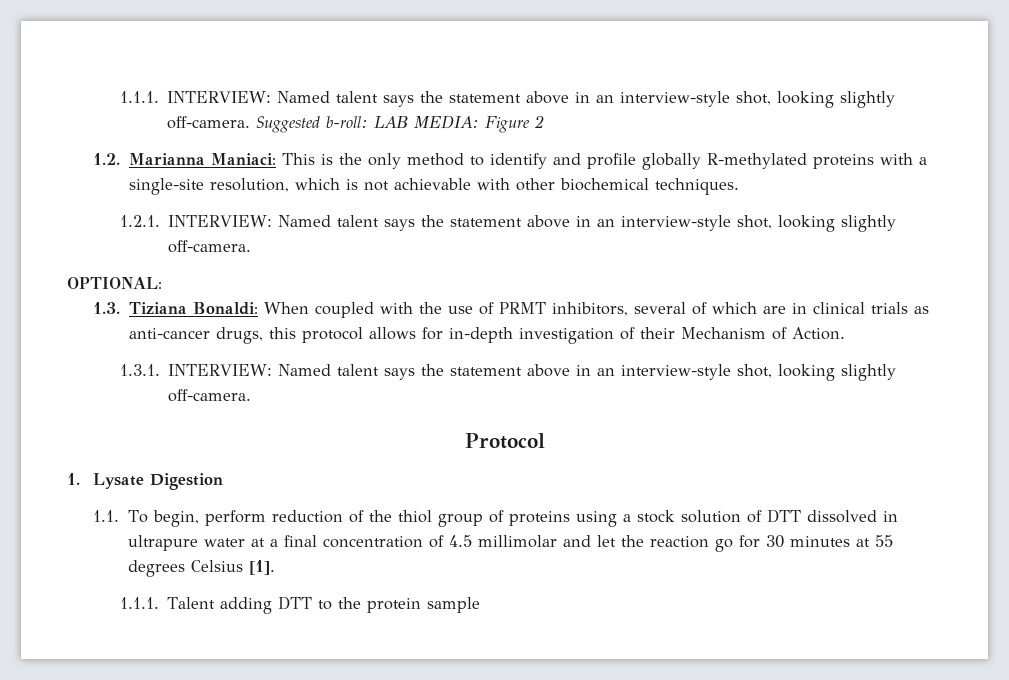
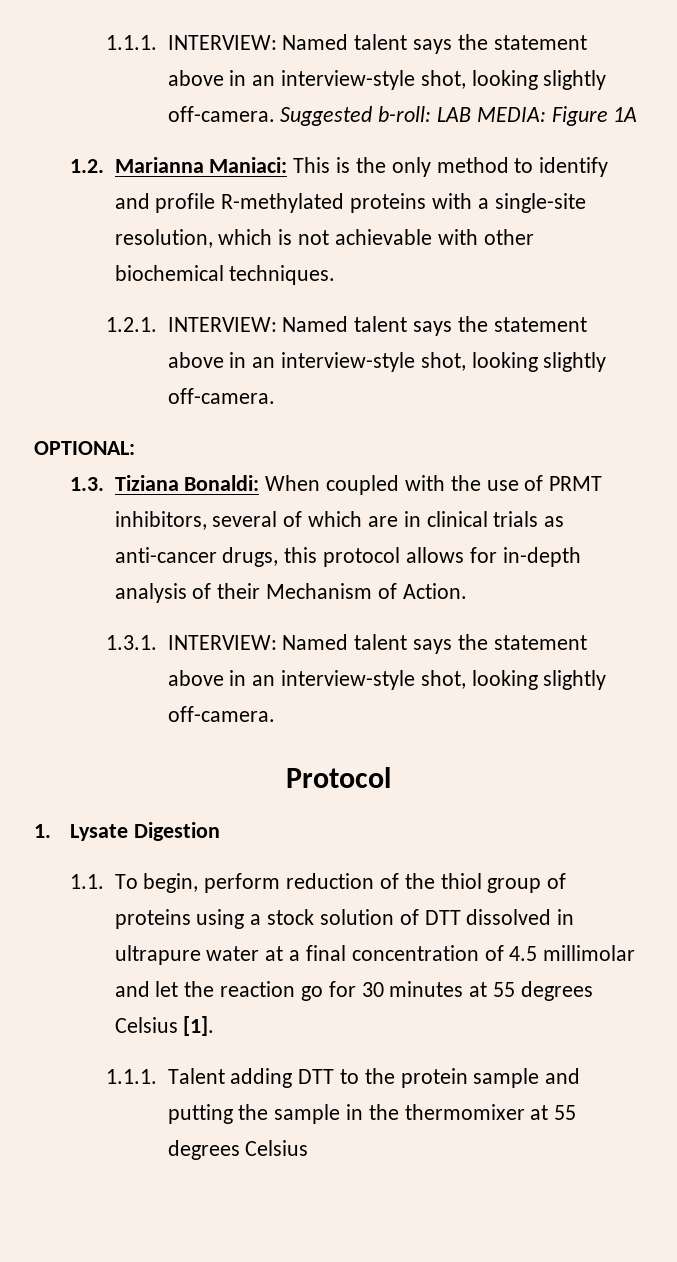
[533,115,544,128] 2 -> [613,107,638,122] 1A
[641,153,701,170] globally -> (216, 203) none
[518,328,614,344] investigation -> [114,583,187,603] analysis
(480, 605) none -> [545,1068,581,1084] [167,1104,577,1124] [167,1140,309,1160] and putting the sample in the thermomixer at 55 degrees Celsius

